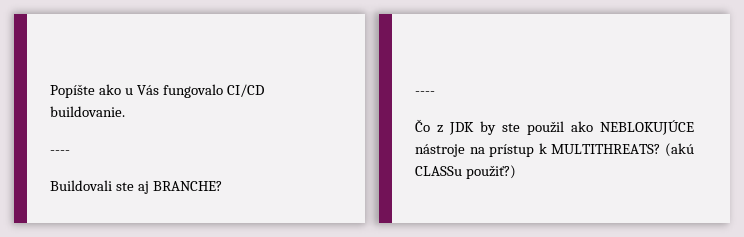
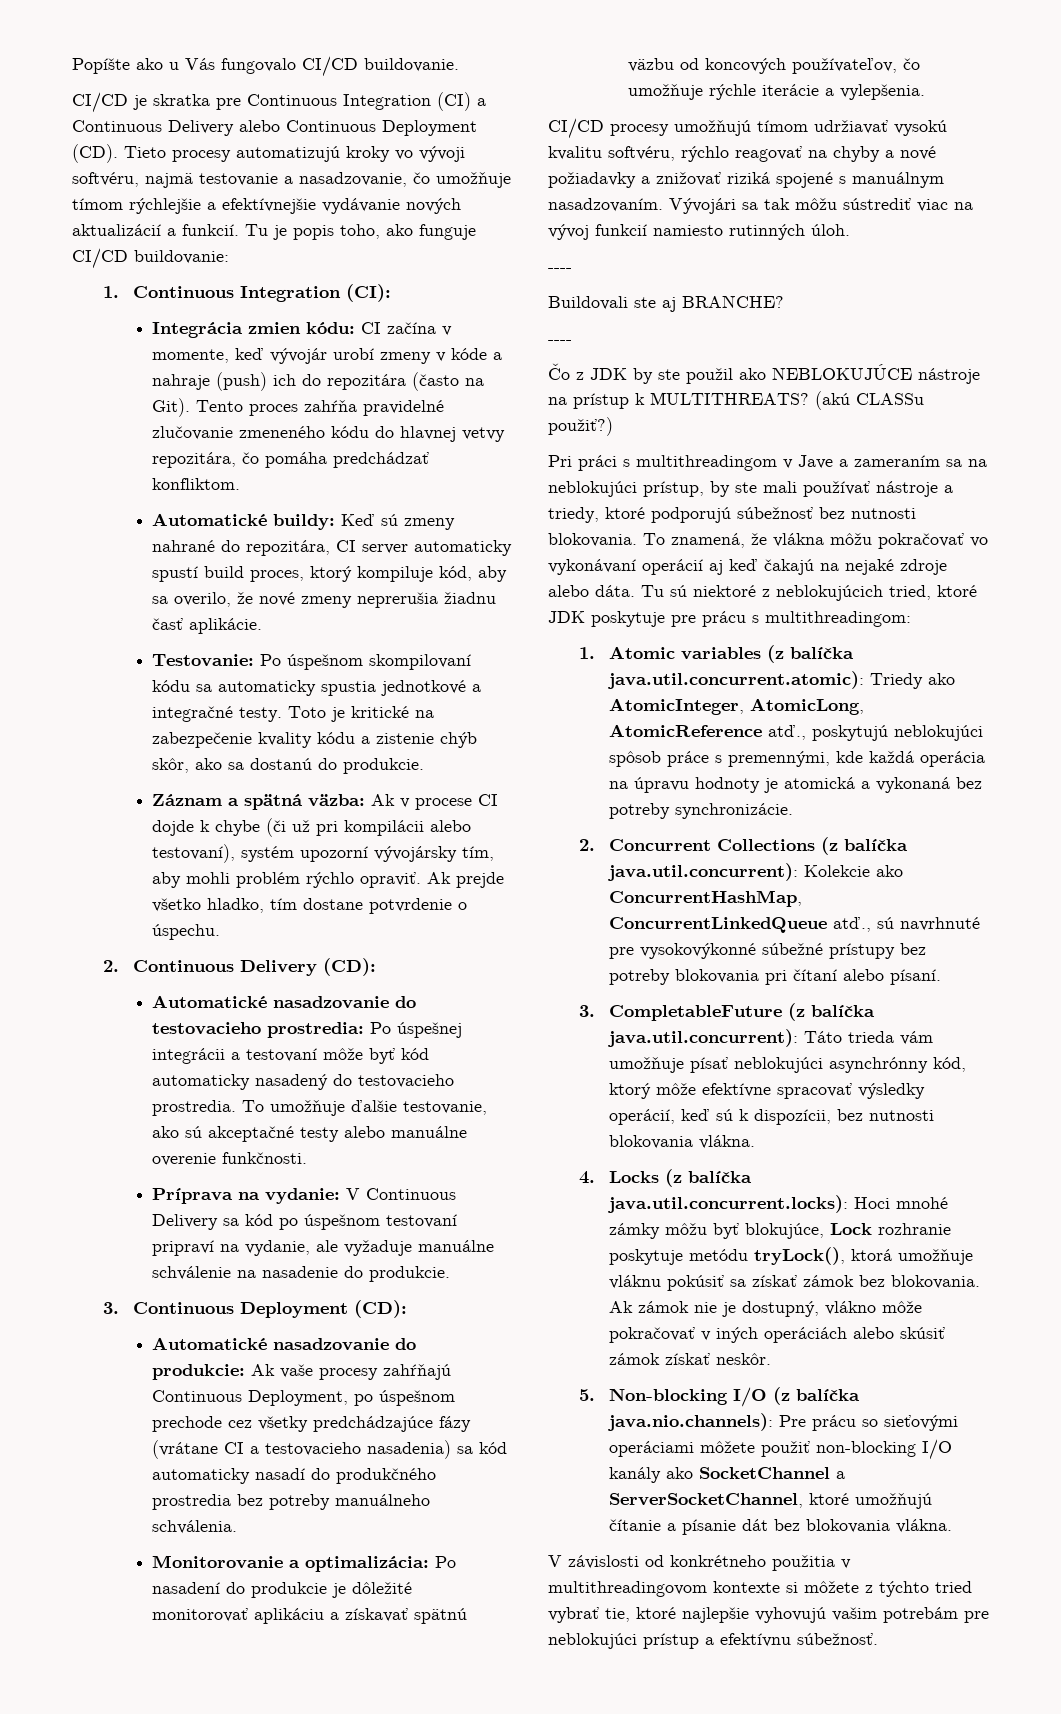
(125, 111) none -> [72,92,486,113] [72,120,477,136] [72,144,465,163] [72,172,511,188] [72,198,461,214] [72,224,476,240] [72,248,229,269] [102,284,392,302] [152,322,453,338] [152,348,503,364] [152,372,485,391] [152,398,445,417] [152,426,506,442] [152,452,430,468] [152,478,241,490] [152,513,456,530] [152,540,513,556] [152,566,508,582] [152,592,497,608] [152,618,263,634] [152,654,472,670] [152,680,482,696] [152,706,435,722] [152,732,478,748] [152,758,425,774] [152,794,499,810] [152,818,472,837] [152,844,495,863] [152,872,505,888] [152,898,468,914] [152,924,221,940] [102,958,377,976] [152,995,417,1009] [152,1022,463,1038] [152,1048,430,1064] [152,1074,455,1090] [152,1100,488,1116] [152,1126,468,1142] [152,1152,308,1166] [152,1188,457,1204] [152,1214,458,1230] [152,1240,495,1256] [152,1266,451,1282] [102,1300,408,1318] [152,1337,417,1351] [152,1364,452,1380] [152,1390,456,1406] [152,1416,472,1432] [152,1440,508,1459] [152,1468,437,1484] [152,1494,431,1510] [152,1520,238,1534] [152,1555,457,1572] [152,1582,413,1598] [152,1608,468,1624] [628,58,921,74] [628,84,926,100] [548,118,947,139] [548,146,936,162] [548,172,944,188] [548,198,973,214] [548,224,850,240] // CI/CD je skratka pre Continuous Integration (CI) a Continuous Delivery alebo Continuous Deployment (CD). Tieto procesy automatizujú kroky vo vývoji softvéru, najmä testovanie a nasadzovanie, čo umožňuje tímom rýchlejšie a efektívnejšie vydávanie nových aktualizácií a funkcií. Tu je popis toho, ako funguje CI/CD buildovanie: // 1. Continuous Integration (CI): // Integrácia zmien kódu: CI začína v momente, keď vývojár urobí zmeny v kóde a nahraje (push) ich do repozitára (často na Git). Tento proces zahŕňa pravidelné zlučovanie zmeneného kódu do hlavnej vetvy repozitára, čo pomáha predchádzať konfliktom. // Automatické buildy: Keď sú zmeny nahrané do repozitára, CI server automaticky spustí build proces, ktorý kompiluje kód, aby sa overilo, že nové zmeny neprerušia žiadnu časť aplikácie. // Testovanie: Po úspešnom skompilovaní kódu sa automaticky spustia jednotkové a integračné testy. Toto je kritické na zabezpečenie kvality kódu a zistenie chýb skôr, ako sa dostanú do produkcie. // Záznam a spätná väzba: Ak v procese CI dojde k chybe (či už pri kompilácii alebo testovaní), systém upozorní vývojársky tím, aby mohli problém rýchlo opraviť. Ak prejde všetko hladko, tím dostane potvrdenie o úspechu. // 2. Continuous Delivery (CD): // Automatické nasadzovanie do testovacieho prostredia: Po úspešnej integrácii a testovaní môže byť kód automaticky nasadený do testovacieho prostredia. To umožňuje ďalšie testovanie, ako sú akceptačné testy alebo manuálne overenie funkčnosti. // Príprava na vydanie: V Continuous Delivery sa kód po úspešnom testovaní pripraví na vydanie, ale vyžaduje manuálne schválenie na nasadenie do produkcie. // 3. Continuous Deployment (CD): // Automatické nasadzovanie do produkcie: Ak vaše procesy zahŕňajú Continuous Deployment, po úspešnom prechode cez všetky predchádzajúce fázy (vrátane CI a testovacieho nasadenia) sa kód automaticky nasadí do produkčného prostredia bez potreby manuálneho schválenia. // Monitorovanie a optimalizácia: Po nasadení do produkcie je dôležité monitorovať aplikáciu a získavať spätnú väzbu od koncových používateľov, čo umožňuje rýchle iterácie a vylepšenia. // CI/CD procesy umožňujú tímom udržiavať vysokú kvalitu softvéru, rýchlo reagovať na chyby a nové požiadavky a znižovať riziká spojené s manuálnym nasadzovaním. Vývojári sa tak môžu sústrediť viac na vývoj funkcií namiesto rutinných úloh.
(516, 172) none -> [548,455,987,471] [548,481,953,497] [548,507,916,523] [548,533,988,549] [548,559,947,575] [548,585,977,601] [548,611,911,627] [578,645,855,663] [607,671,956,689] [609,698,865,715] [609,724,984,741] [609,751,986,767] [609,777,983,793] [609,803,794,819] [578,837,909,855] [607,863,904,881] [609,890,803,907] [609,917,981,933] [609,943,927,959] [609,969,942,985] [578,1003,876,1021] [607,1029,934,1047] [609,1057,967,1073] [609,1083,926,1099] [609,1109,935,1125] [609,1135,756,1149] [578,1169,753,1187] [607,1195,949,1213] [609,1223,952,1239] [609,1247,974,1265] [609,1275,981,1291] [609,1301,923,1317] [609,1327,946,1343] [609,1353,772,1365] [578,1387,861,1407] [607,1413,959,1431] [609,1439,953,1460] [609,1467,846,1483] [609,1493,933,1509] [609,1519,953,1535] [548,1555,851,1571] [548,1581,972,1597] [548,1607,989,1623] [548,1633,878,1649] // Pri práci s multithreadingom v Jave a zameraním sa na neblokujúci prístup, by ste mali používať nástroje a triedy, ktoré podporujú súbežnosť bez nutnosti blokovania. To znamená, že vlákna môžu pokračovať vo vykonávaní operácií aj keď čakajú na nejaké zdroje alebo dáta. Tu sú niektoré z neblokujúcich tried, ktoré JDK poskytuje pre prácu s multithreadingom: // 1. Atomic variables (z balíčka java.util.concurrent.atomic): Triedy ako AtomicInteger, AtomicLong, AtomicReference atď., poskytujú neblokujúci spôsob práce s premennými, kde každá operácia na úpravu hodnoty je atomická a vykonaná bez potreby synchronizácie. // 2. Concurrent Collections (z balíčka java.util.concurrent): Kolekcie ako ConcurrentHashMap, ConcurrentLinkedQueue atď., sú navrhnuté pre vysokovýkonné súbežné prístupy bez potreby blokovania pri čítaní alebo písaní. // 3. CompletableFuture (z balíčka java.util.concurrent): Táto trieda vám umožňuje písať neblokujúci asynchrónny kód, ktorý môže efektívne spracovať výsledky operácií, keď sú k dispozícii, bez nutnosti blokovania vlákna. // 4. Locks (z balíčka java.util.concurrent.locks): Hoci mnohé zámky môžu byť blokujúce, Lock rozhranie poskytuje metódu tryLock(), ktorá umožňuje vláknu pokúsiť sa získať zámok bez blokovania. Ak zámok nie je dostupný, vlákno môže pokračovať v iných operáciách alebo skúsiť zámok získať neskôr. // 5. Non-blocking I/O (z balíčka java.nio.channels): Pre prácu so sieťovými operáciami môžete použiť non-blocking I/O kanály ako SocketChannel a ServerSocketChannel, ktoré umožňujú čítanie a písanie dát bez blokovania vlákna. // V závislosti od konkrétneho použitia v multithreadingovom kontexte si môžete z týchto tried vybrať tie, ktoré najlepšie vyhovujú vašim potrebám pre neblokujúci prístup a efektívnu súbežnosť.

